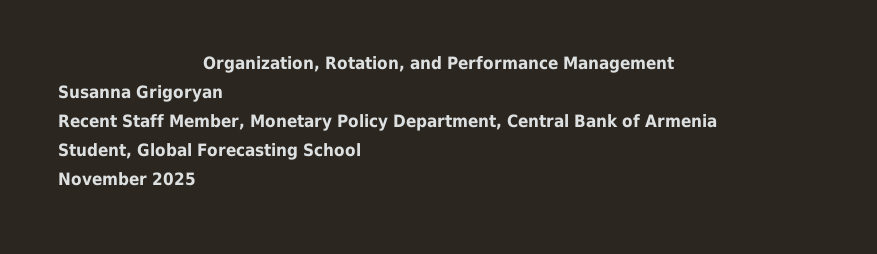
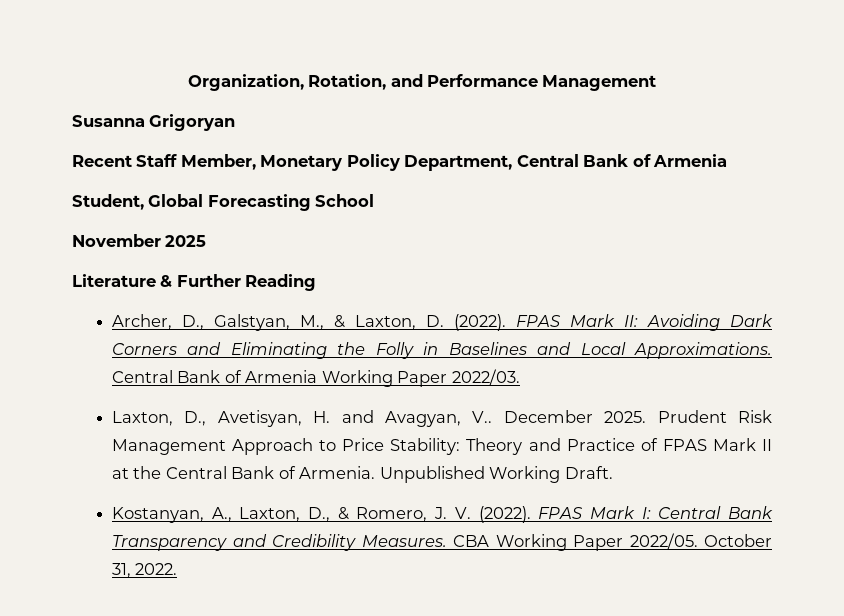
(196, 179) none -> [72,274,317,291] [112,314,773,331] [112,342,772,359] [112,369,520,387] [112,410,773,427] [112,438,772,455] [112,466,613,483] [112,506,774,523] [112,533,772,551] [112,563,178,578] // Literature & Further Reading // Archer, D., Galstyan, M., & Laxton, D. (2022). FPAS Mark II: Avoiding Dark Corners and Eliminating the Folly in Baselines and Local Approximations. Central Bank of Armenia Working Paper 2022/03. // Laxton, D., Avetisyan, H. and Avagyan, V.. December 2025. Prudent Risk Management Approach to Price Stability: Theory and Practice of FPAS Mark II at the Central Bank of Armenia. Unpublished Working Draft. // Kostanyan, A., Laxton, D., & Romero, J. V. (2022). FPAS Mark I: Central Bank Transparency and Credibility Measures. CBA Working Paper 2022/05. October 31, 2022.

